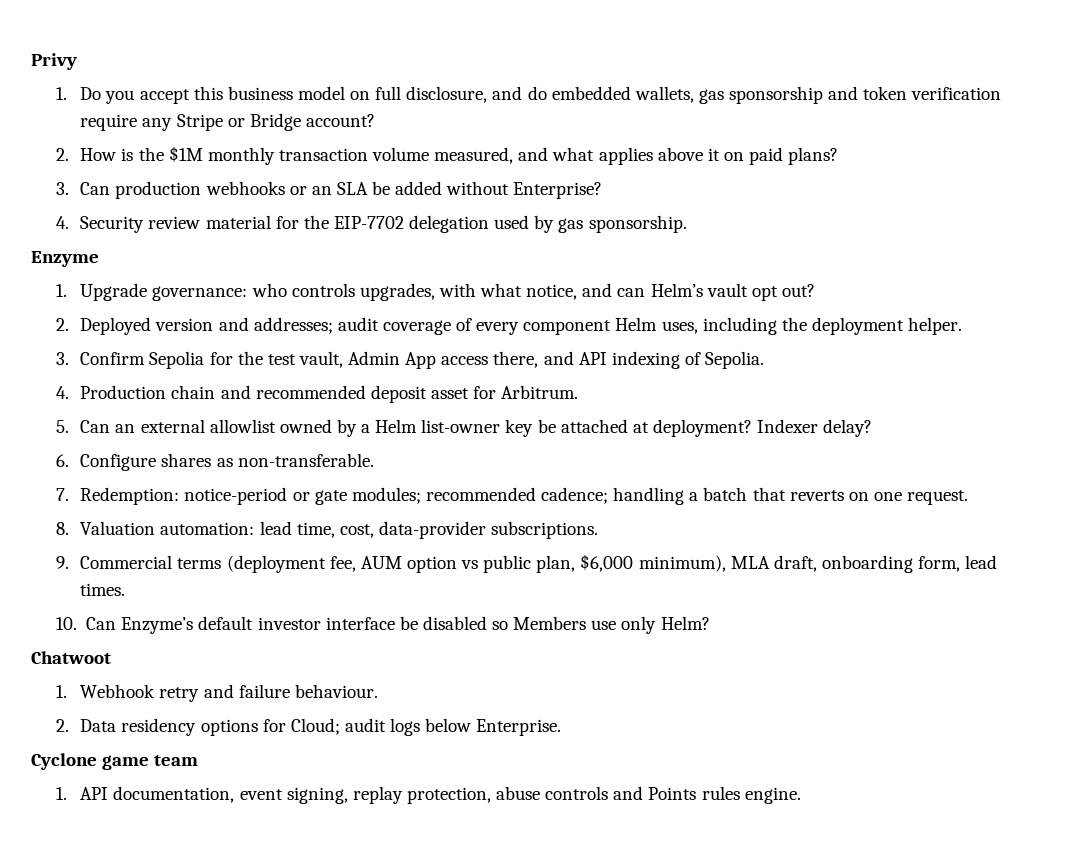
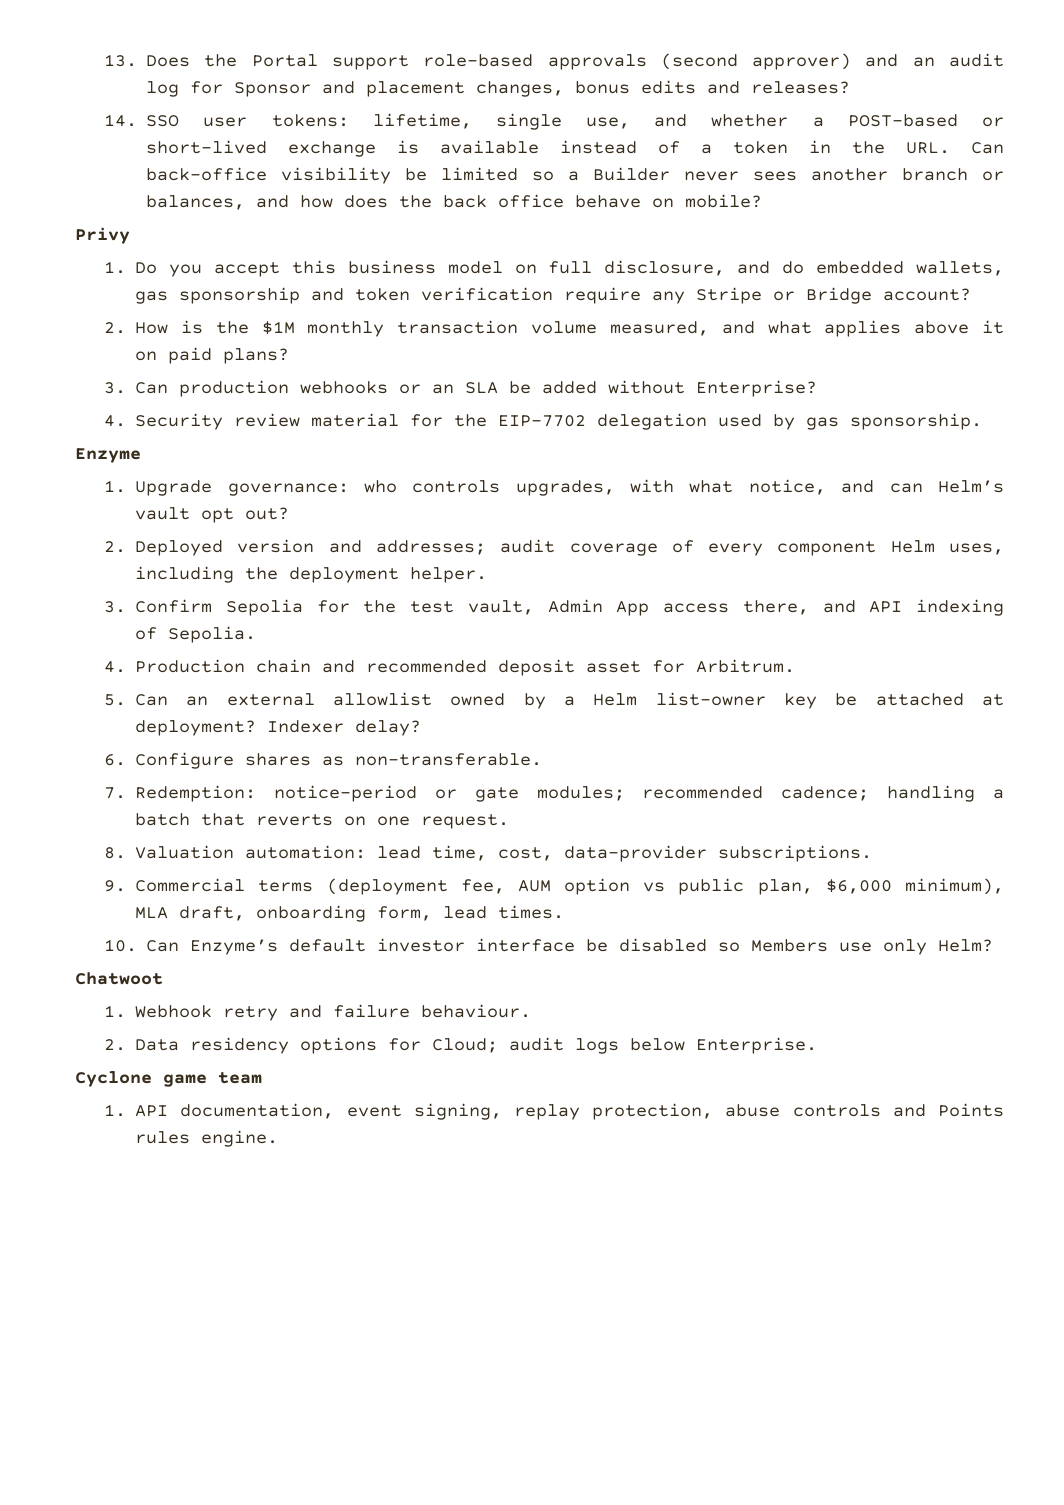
(31, 61) none -> [103,53,1005,70] [146,80,851,97] [103,113,1004,130] [146,140,1004,157] [146,167,1004,184] [146,194,763,210] 13. Does the Portal support role-based approvals (second approver) and an audit log for Sponsor and placement changes, bonus edits and releases? // 14. SSO user tokens: lifetime, single use, and whether a POST-based or short-lived exchange is available instead of a token in the URL. Can back-office visibility be limited so a Builder never sees another branch or balances, and how does the back office behave on mobile? //

